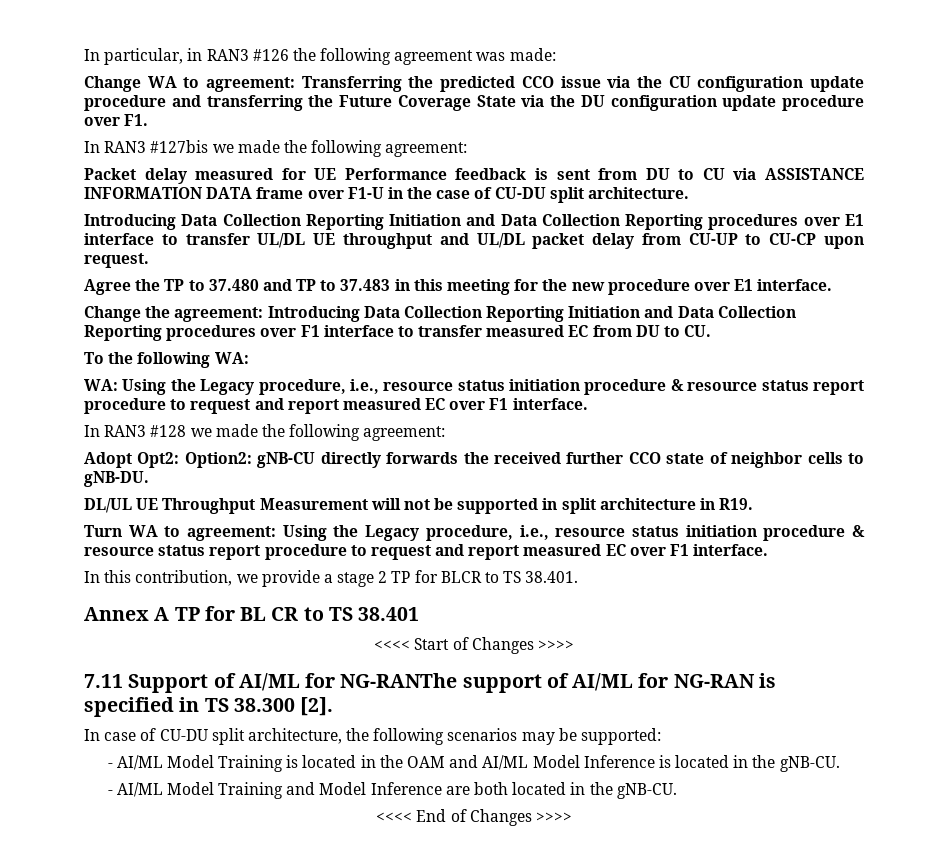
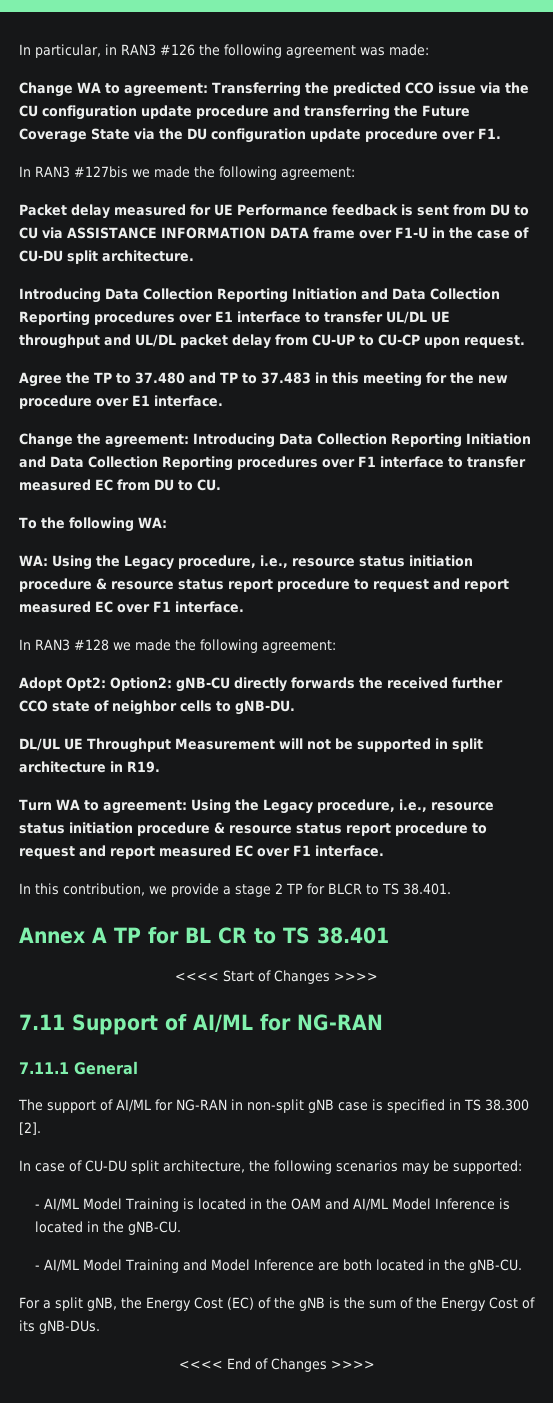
[340,673,458,688] NG-RANThe -> [297,1014,383,1031] [19,1061,138,1075] [18,1099,43,1111] NG-RAN // 7.11.1 General // The
(755, 681) none -> [231,1099,368,1113] in non-split gNB case
(677, 791) none -> [19,1297,535,1311] [19,1320,100,1334] // For a split gNB, the Energy Cost (EC) of the gNB is the sum of the Energy Cost of its gNB-DUs.

